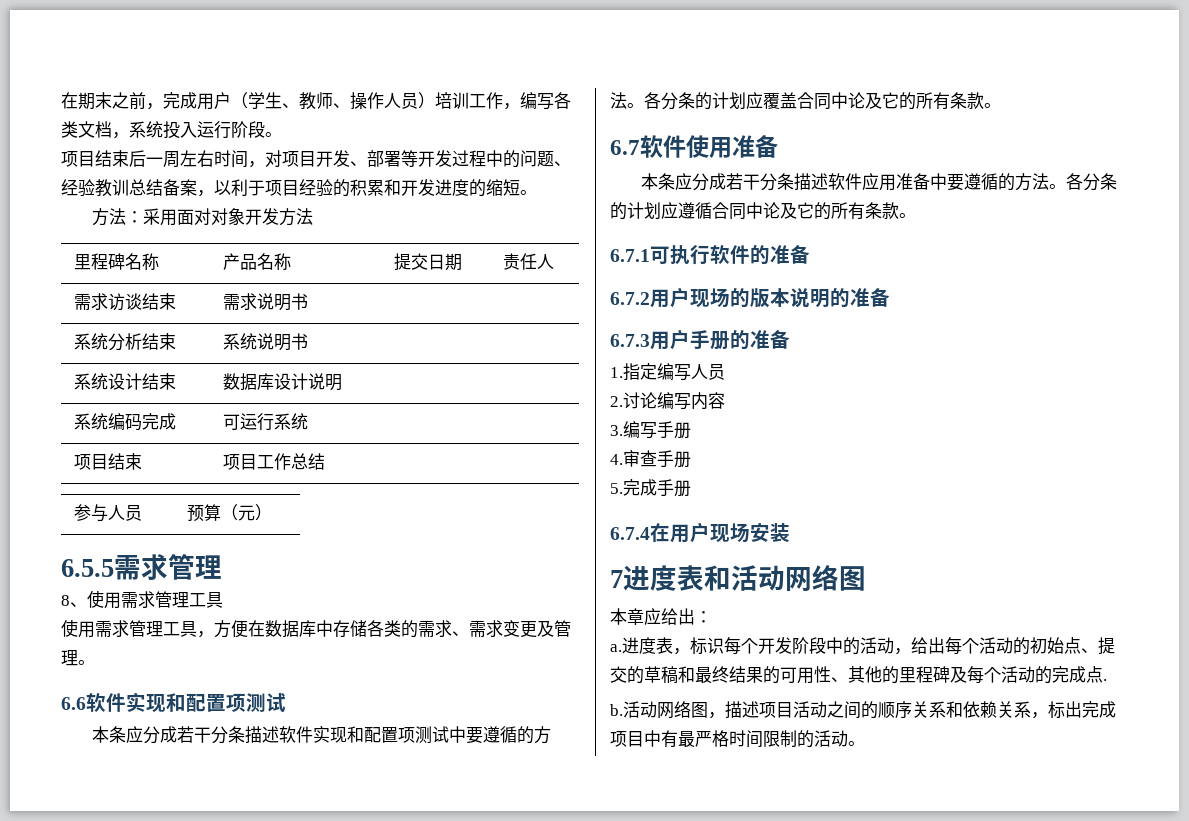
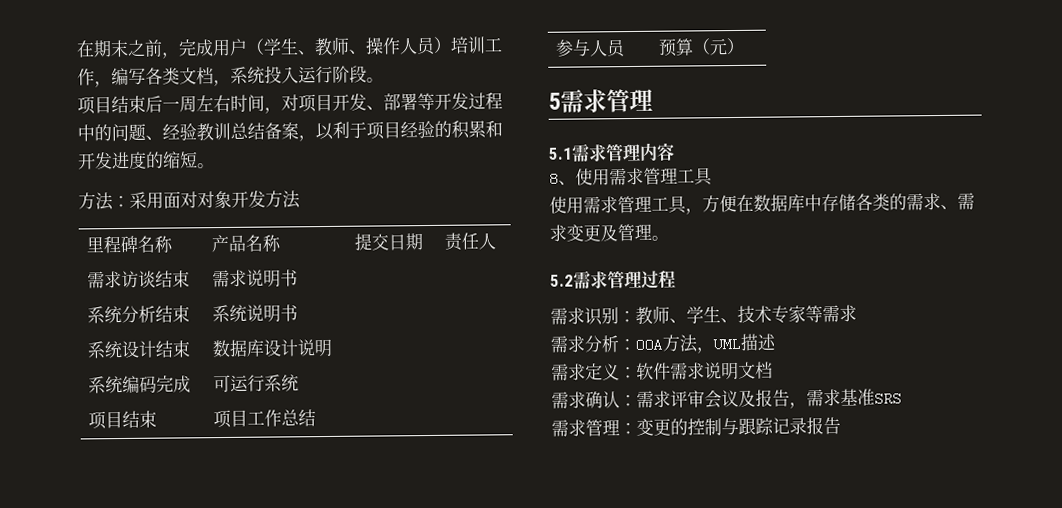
[61,554,222,581] 6.5.5需求管理 -> [548,88,653,113] [548,142,675,162] 5需求管理 // 5.1需求管理内容
[61,692,286,713] [91,726,551,744] [610,92,1001,110] [610,135,778,158] [640,173,1117,191] [610,202,916,220] [610,245,810,265] [610,287,890,308] [610,329,790,350] [610,363,725,381] [610,392,725,410] [610,421,691,439] [610,450,691,468] [610,479,691,497] [610,522,790,543] [610,565,866,592] [610,608,712,625] [610,637,1115,655] [610,666,1107,684] [610,701,1116,719] [610,730,865,748] 6.6软件实现和配置项测试 // 本条应分成若干分条描述软件实现和配置项测试中要遵循的方法。各分条的计划应覆盖合同中论及它的所有条款。 // 6.7软件使用准备 // 本条应分成若干分条描述软件应用准备中要遵循的方法。各分条的计划应遵循合同中论及它的所有条款。 // 6.7.1可执行软件的准备 // 6.7.2用户现场的版本说明的准备 // 6.7.3用户手册的准备 // 1.指定编写人员 // 2.讨论编写内容 // 3.编写手册 // 4.审查手册 // 5.完成手册 // 6.7.4在用户现场安装 // 7进度表和活动网络图 // 本章应给出： // a.进度表，标识每个开发阶段中的活动，给出每个活动的初始点、提交的草稿和最终结果的可用性、其他的里程碑及每个活动的完成点. // b.活动网络图，描述项目活动之间的顺序关系和依赖关系，标出完成项目中有最严格时间限制的活动。 -> [550,270,676,289] [550,304,857,326] [550,333,776,354] [551,361,773,381] [551,388,902,409] [551,416,841,437] 5.2需求管理过程 // 需求识别：教师、学生、技术专家等需求 // 需求分析：OOA方法，UML描述 // 需求定义：软件需求说明文档 // 需求确认：需求评审会议及报告，需求基准SRS // 需求管理：变更的控制与跟踪记录报告

